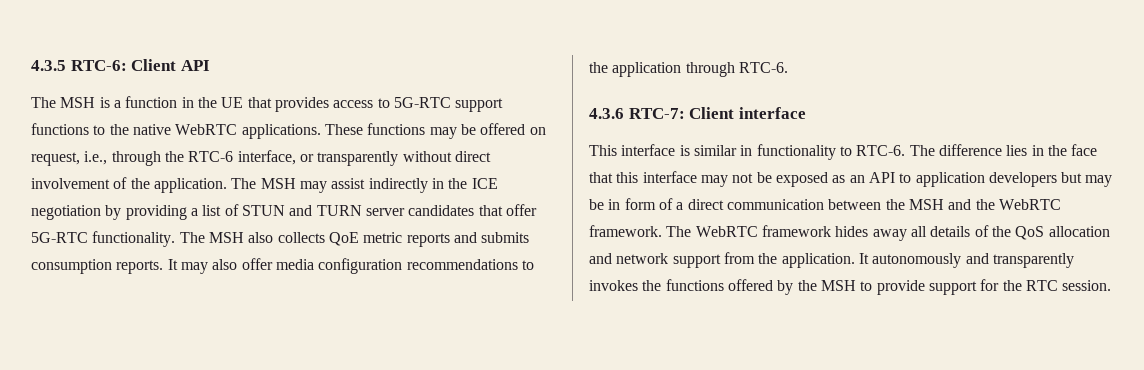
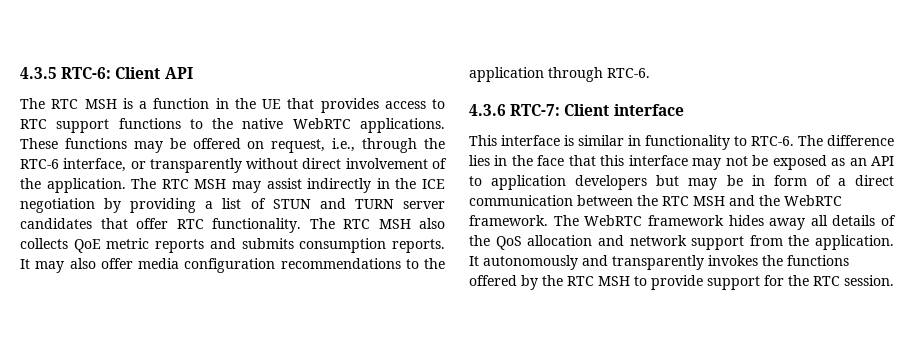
(56, 102) none -> [51,99,79,109] RTC
[393,97,451,108] 5G-RTC -> [20,119,47,129] RTC
(257, 183) none -> [161,179,189,189] RTC
[31,232,88,243] 5G-RTC -> [176,219,204,229] RTC
(205, 237) none -> [343,219,370,229] RTC
(905, 204) none -> [662,196,689,206] RTC
(817, 285) none -> [567,276,594,286] RTC

